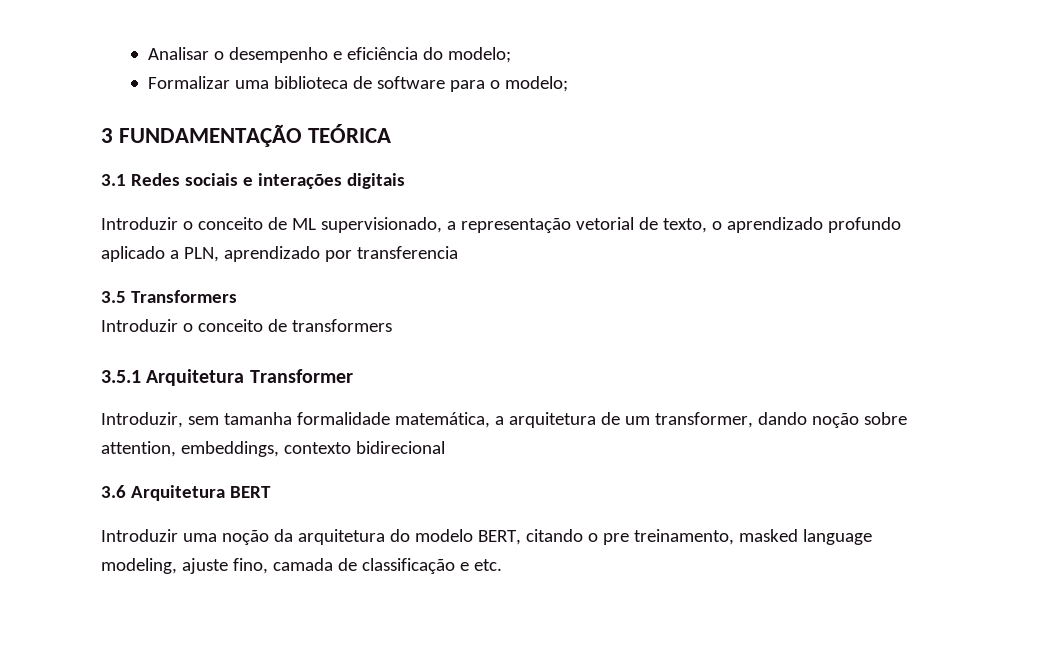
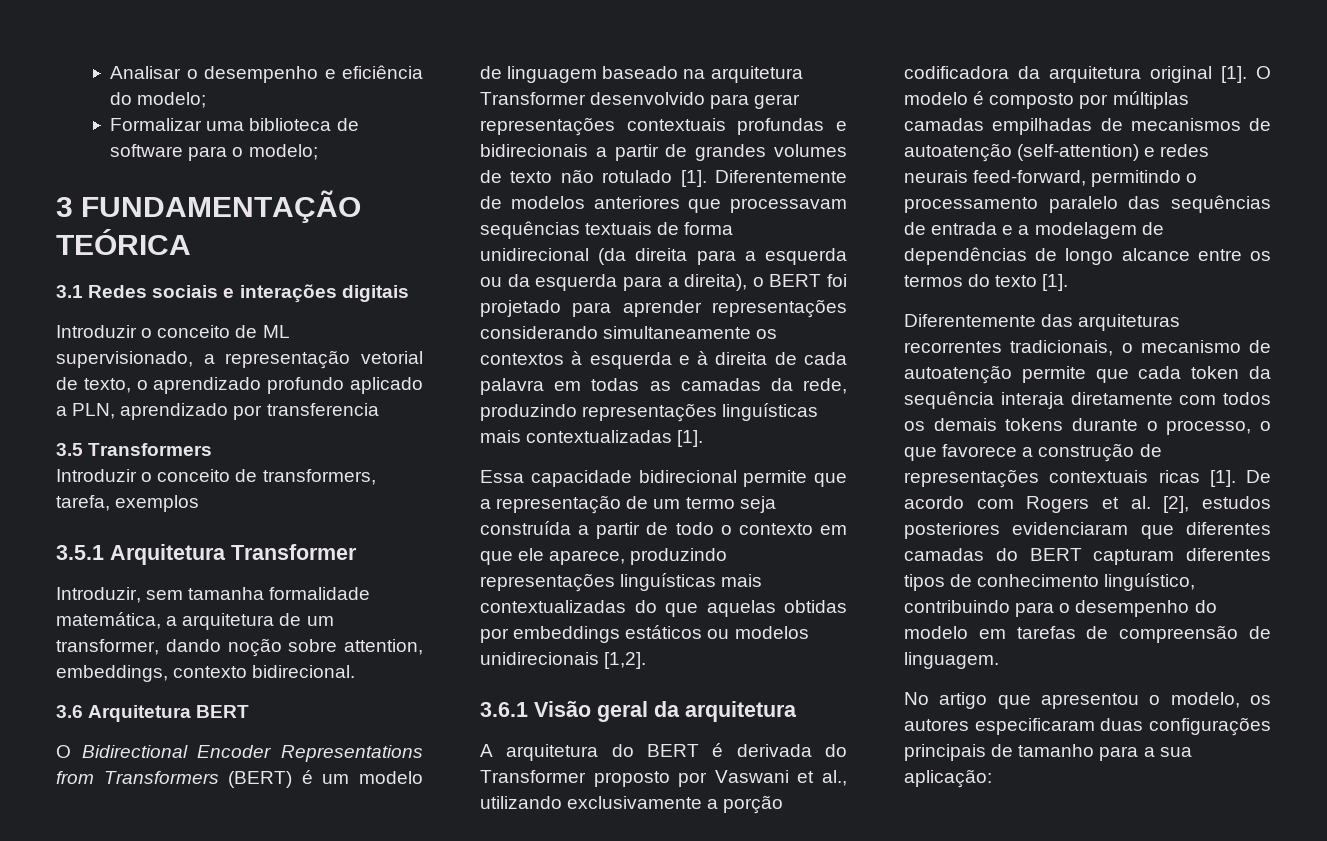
[291,319,392,332] transformers -> [262,469,376,485] [56,495,200,512] transformers, tarefa, exemplos
[355,441,445,454] bidirecional -> [252,665,356,678] bidirecional.
[101,529,872,545] [101,558,502,574] Introduzir uma noção da arquitetura do modelo BERT, citando o pre treinamento, masked language modeling, ajuste fino, camada de classificação e etc. -> [56,745,424,762] [56,770,424,788] [480,66,803,83] [480,92,801,109] [480,117,847,136] [480,144,847,161] [480,169,847,187] [480,196,847,213] [480,221,734,239] [480,248,847,265] [480,274,847,291] [480,299,847,318] [480,326,778,339] [480,351,847,369] [480,378,847,395] [480,403,819,422] [480,430,704,447] [480,470,847,487] [480,495,776,514] [480,521,847,539] [480,548,728,565] [480,573,763,592] [480,600,847,617] [480,625,809,643] [480,652,647,669] [480,701,797,722] [480,743,847,761] [480,770,847,787] [480,795,784,814] [904,66,1271,83] [904,91,1189,109] [904,118,1271,135] [904,143,1210,162] [904,170,1198,187] [904,195,1271,213] [904,222,1164,239] [904,247,1271,265] [904,274,1069,291] [904,314,1181,331] [904,340,1271,356] [904,365,1271,384] [904,391,1271,409] [904,418,1271,435] [904,443,1162,462] [904,469,1271,488] [904,496,1271,513] [904,522,1271,539] [904,548,1271,565] [904,573,1196,591] [904,600,1217,617] [904,625,1271,643] [904,652,999,669] [904,692,1271,709] [904,717,1271,736] [904,744,1192,761] [904,769,992,788] O Bidirectional Encoder Representations from Transformers (BERT) é um modelo de linguagem baseado na arquitetura Transformer desenvolvido para gerar representações contextuais profundas e bidirecionais a partir de grandes volumes de texto não rotulado [1]. Diferentemente de modelos anteriores que processavam sequências textuais de forma unidirecional (da direita para a esquerda ou da esquerda para a direita), o BERT foi projetado para aprender representações considerando simultaneamente os contextos à esquerda e à direita de cada palavra em todas as camadas da rede, produzindo representações linguísticas mais contextualizadas [1]. // Essa capacidade bidirecional permite que a representação de um termo seja construída a partir de todo o contexto em que ele aparece, produzindo representações linguísticas mais contextualizadas do que aquelas obtidas por embeddings estáticos ou modelos unidirecionais [1,2]. // 3.6.1 Visão geral da arquitetura // A arquitetura do BERT é derivada do Transformer proposto por Vaswani et al., utilizando exclusivamente a porção codificadora da arquitetura original [1]. O modelo é composto por múltiplas camadas empilhadas de mecanismos de autoatenção (self-attention) e redes neurais feed-forward, permitindo o processamento paralelo das sequências de entrada e a modelagem de dependências de longo alcance entre os termos do texto [1]. // Diferentemente das arquiteturas recorrentes tradicionais, o mecanismo de autoatenção permite que cada token da sequência interaja diretamente com todos os demais tokens durante o processo, o que favorece a construção de representações contextuais ricas [1]. De acordo com Rogers et al. [2], estudos posteriores evidenciaram que diferentes camadas do BERT capturam diferentes tipos de conhecimento linguístico, contribuindo para o desempenho do modelo em tarefas de compreensão de linguagem. // No artigo que apresentou o modelo, os autores especificaram duas configurações principais de tamanho para a sua aplicação:

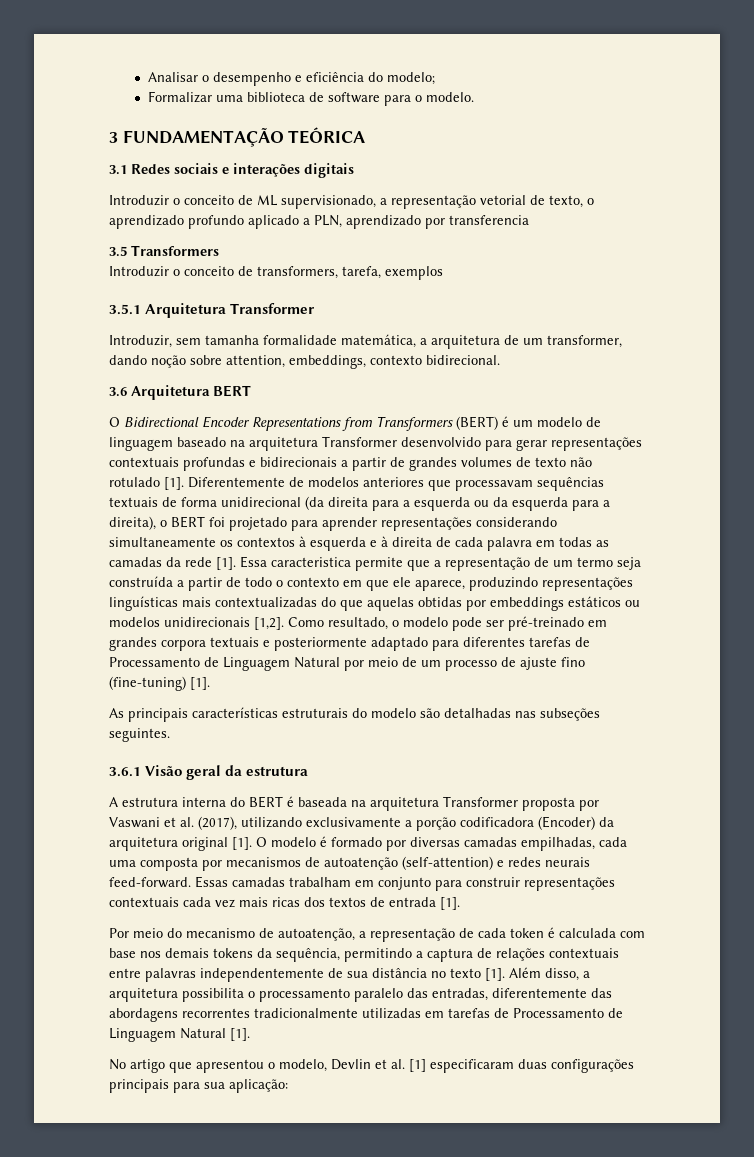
[248,144,318,160] modelo; -> [425,92,474,102] modelo.
[803,378,847,394] [480,403,819,422] [480,430,704,447] [480,470,737,487] rede, produzindo representações linguísticas mais contextualizadas [1]. // Essa capacidade bidirecional -> [185,556,351,570] rede [1]. Essa caracteristica
(647, 660) none -> [288,616,607,631] [109,637,590,651] [109,657,585,671] [109,676,210,691] [109,707,600,722] [109,728,170,742] Como resultado, o modelo pode ser pré-treinado em grandes corpora textuais e posteriormente adaptado para diferentes tarefas de Processamento de Linguagem Natural por meio de um processo de ajuste fino (fine-tuning) [1]. // As principais características estruturais do modelo são detalhadas nas subseções seguintes.
[685,701,797,722] arquitetura -> [246,766,309,776] estrutura
[506,744,599,761] arquitetura -> [122,797,226,807] estrutura interna
[736,744,847,757] [480,770,670,787] derivada do Transformer proposto -> [298,796,575,811] baseada na arquitetura Transformer proposta
[822,770,847,786] al., -> [180,816,237,830] al. (2017),
(1009, 72) none -> [538,816,595,830] (Encoder)
[989,91,1189,109] [904,118,1123,135] composto por múltiplas camadas empilhadas de -> [331,837,627,851] [109,857,222,871] formado por diversas camadas empilhadas, cada uma composta por
[973,170,1198,187] [904,195,1271,213] [904,222,1164,239] [904,247,1271,265] [904,274,1069,291] [904,314,1181,331] [904,340,1271,356] [904,365,1271,384] [904,391,1271,409] [904,418,1271,435] [904,443,1162,462] [904,469,1271,488] [904,496,1271,513] [904,522,1271,539] [904,548,1271,565] [904,573,1196,591] [904,600,1217,617] [904,625,1271,643] [904,652,999,669] feed-forward, permitindo o processamento paralelo das sequências de entrada e a modelagem de dependências de longo alcance entre os termos do texto [1]. // Diferentemente das arquiteturas recorrentes tradicionais, o mecanismo de autoatenção permite que cada token da sequência interaja diretamente com todos os demais tokens durante o processo, o que favorece a construção de representações contextuais ricas [1]. De acordo com Rogers et al. [2], estudos posteriores evidenciaram que diferentes camadas do BERT capturam diferentes tipos de conhecimento linguístico, contribuindo para o desempenho do modelo em tarefas de compreensão de linguagem. -> [109,876,615,891] [109,897,460,910] [109,927,645,942] [109,948,619,962] [109,967,590,982] [109,988,612,1002] [109,1008,623,1022] [109,1028,250,1042] feed-forward. Essas camadas trabalham em conjunto para construir representações contextuais cada vez mais ricas dos textos de entrada [1]. // Por meio do mecanismo de autoatenção, a representação de cada token é calculada com base nos demais tokens da sequência, permitindo a captura de relações contextuais entre palavras independentemente de sua distância no texto [1]. Além disso, a arquitetura possibilita o processamento paralelo das entradas, diferentemente das abordagens recorrentes tradicionalmente utilizadas em tarefas de Processamento de Linguagem Natural [1].
[1250,695,1271,705] [904,717,1271,736] [904,744,1155,761] os autores especificaram duas configurações principais de tamanho para a -> [331,1059,634,1073] [109,1079,200,1093] Devlin et al. [1] especificaram duas configurações principais para

